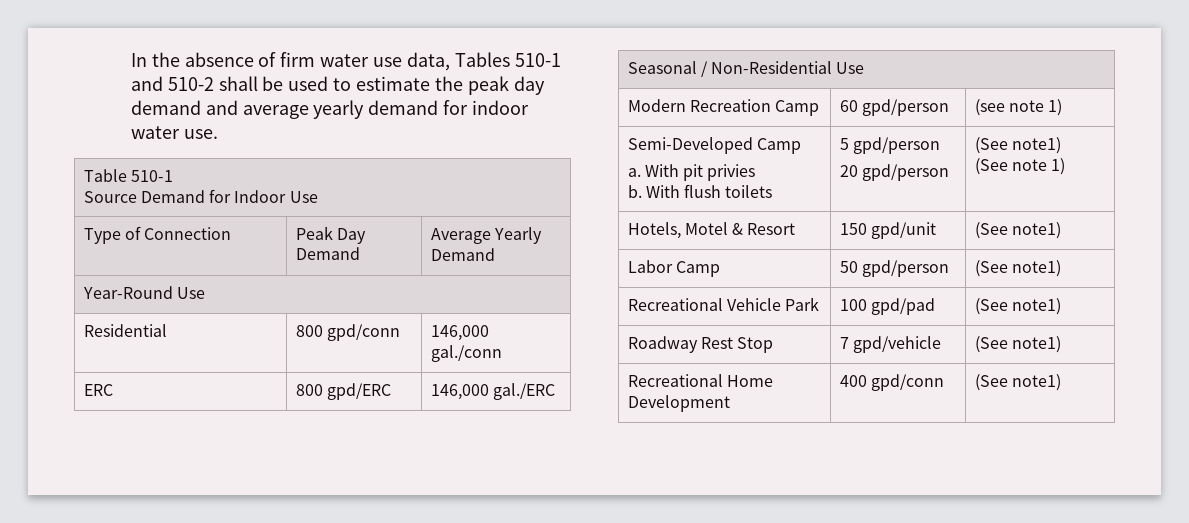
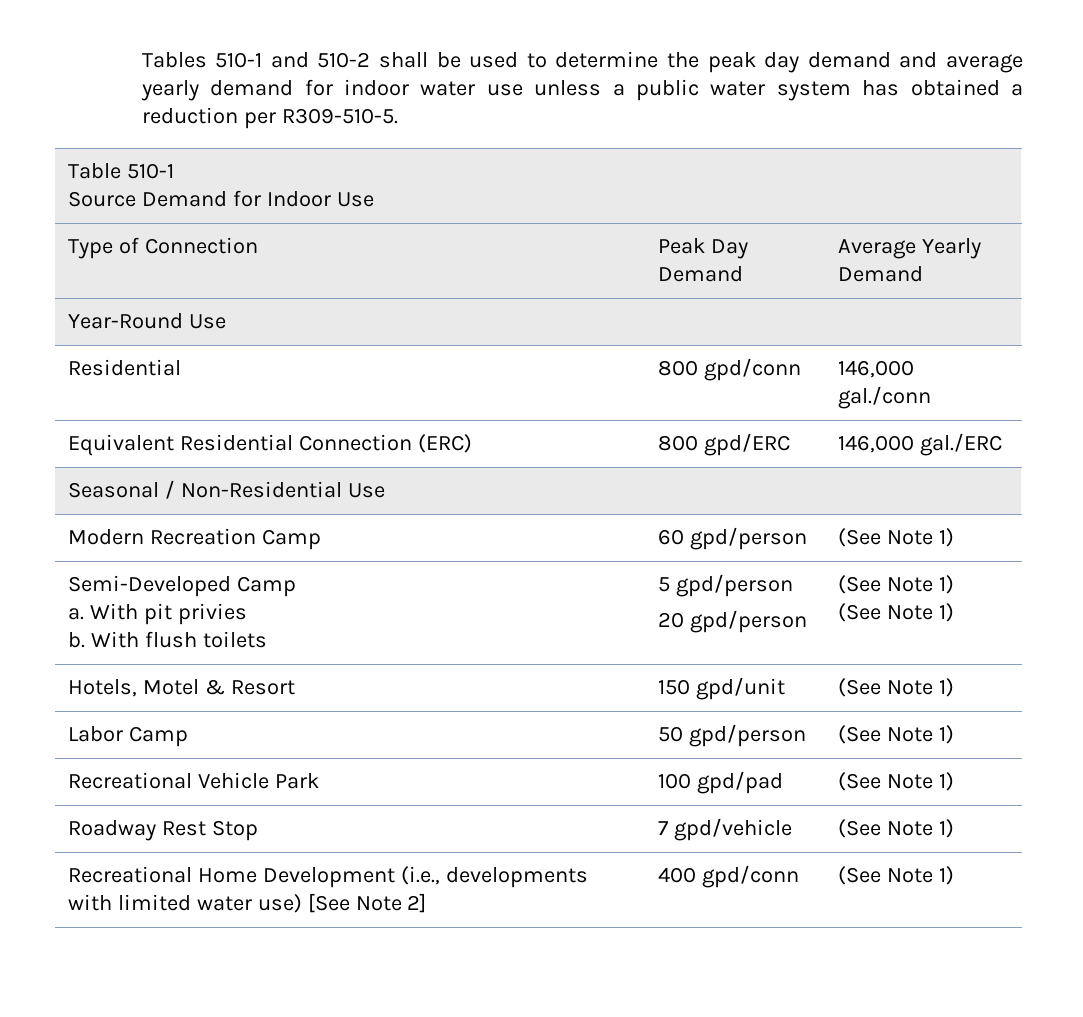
[130,52,450,71] In the absence of firm water use data, -> (141, 60) none
[355,76,430,91] estimate -> [555,51,659,68] determine
[183,129,218,139] use. -> [486,79,1024,101] [141,107,398,129] use unless a public water system has obtained a reduction per R309-510-5.
[83,384,113,396] ERC -> [67,434,472,456] Equivalent Residential Connection (ERC)
[974,99,1044,116] (see note -> [837,528,933,547] (See Note
[1011,137,1061,154] [974,158,1047,175] note1) // (See note -> [886,575,954,594] [837,603,933,622] Note 1) // (See Note
[1011,222,1061,239] note1) -> [886,678,954,697] Note 1)
[1011,260,1061,277] note1) -> [886,725,954,744] Note 1)
[1011,298,1061,315] note1) -> [886,772,954,791] Note 1)
[1011,336,1061,353] note1) -> [886,819,954,838] Note 1)
(730, 403) none -> [400,866,588,888] [67,893,427,913] (i.e., developments with limited water use) [See Note 2]
[1011,374,1061,391] note1) -> [886,866,954,885] Note 1)

